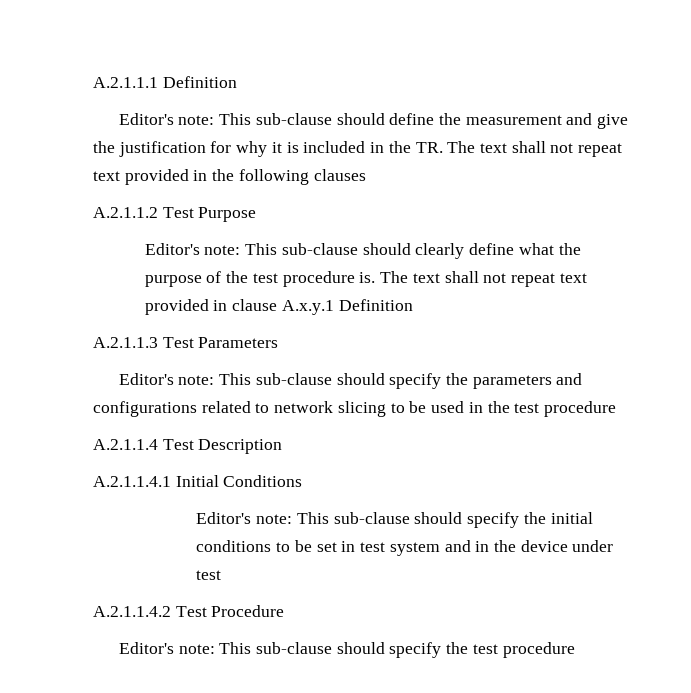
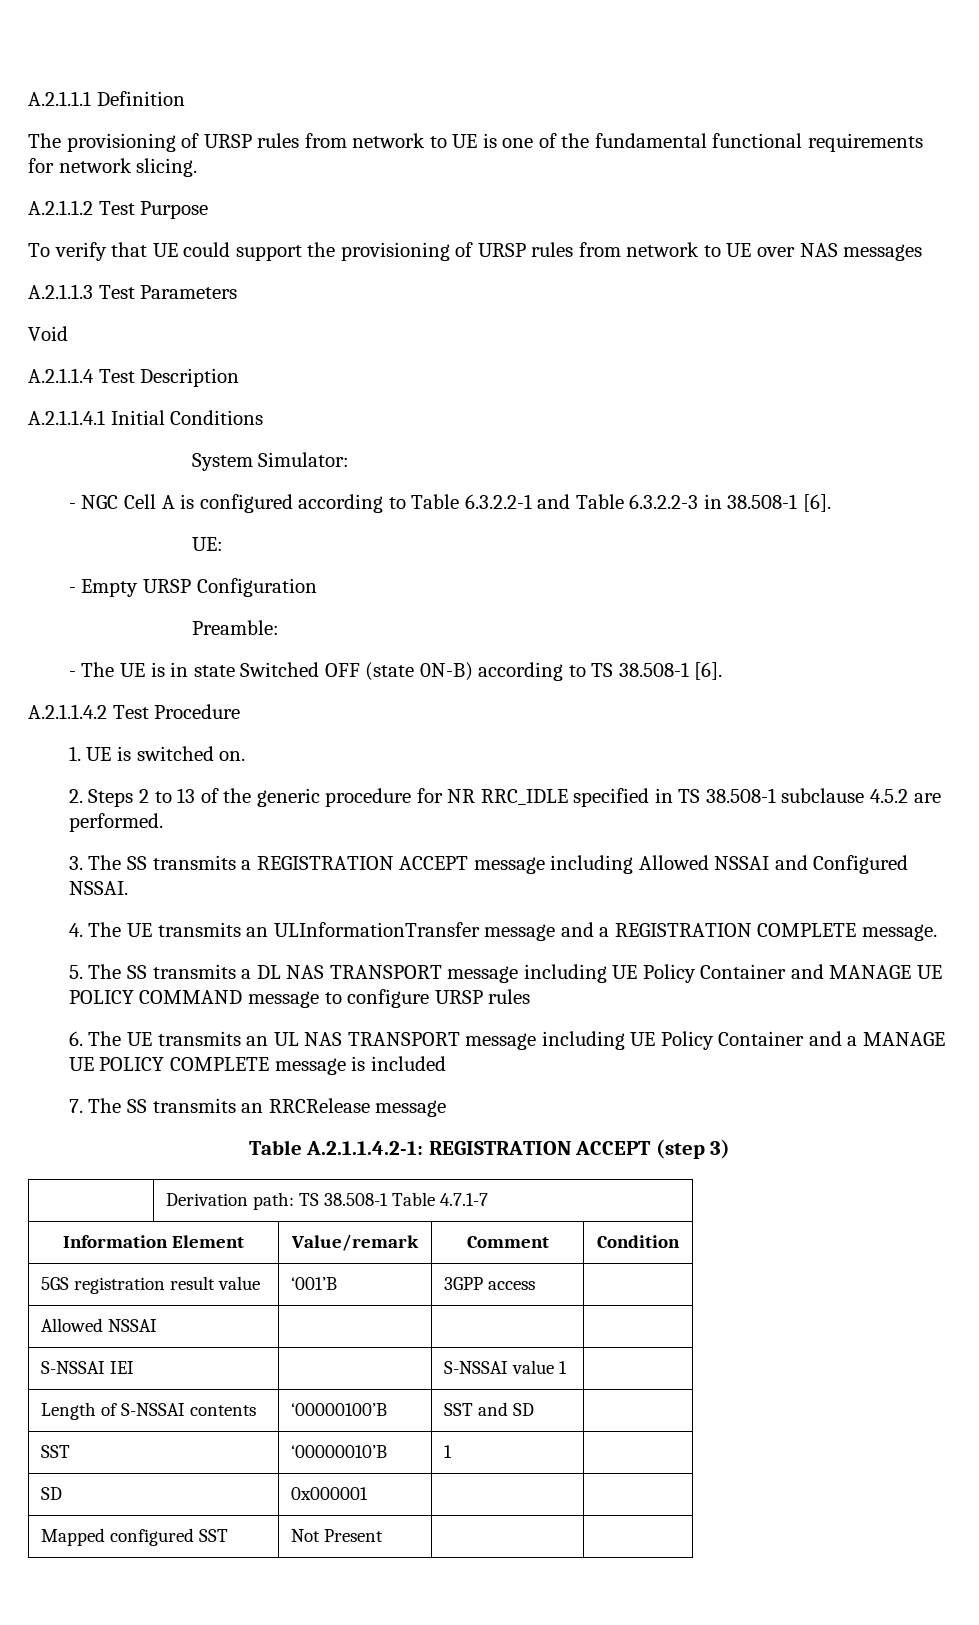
[118,113,629,129] [93,141,623,157] [93,169,366,185] [93,207,257,222] [144,243,581,259] [144,271,587,287] [144,299,413,315] [93,337,279,348] [118,373,583,389] [93,401,616,417] Editor's note: This sub-clause should define the measurement and give the justification for why it is included in the TR. The text shall not repeat text provided in the following clauses // A.2.1.1.2 Test Purpose // Editor's note: This sub-clause should clearly define what the purpose of the test procedure is. The text shall not repeat text provided in clause A.x.y.1 Definition // A.2.1.1.3 Test Parameters // Editor's note: This sub-clause should specify the parameters and configurations related to network slicing to be used in the test procedure -> [28,133,924,152] [28,158,198,177] [28,200,209,219] [28,242,923,261] [28,284,238,299] [28,326,68,341] The provisioning of URSP rules from network to UE is one of the fundamental functional requirements for network slicing. // A.2.1.1.2 Test Purpose // To verify that UE could support the provisioning of URSP rules from network to UE over NAS messages // A.2.1.1.3 Test Parameters // Void
[196,512,593,528] [196,540,614,556] [196,570,222,580] [93,605,285,617] [118,642,575,658] Editor's note: This sub-clause should specify the initial conditions to be set in test system and in the device under test // A.2.1.1.4.2 Test Procedure // Editor's note: This sub-clause should specify the test procedure -> [191,452,350,471] [68,494,831,513] [191,537,223,551] [68,578,317,597] [191,620,279,635] [68,662,723,681] [28,704,241,719] [68,746,246,761] [68,788,941,807] [68,813,163,832] [68,855,909,874] [68,881,128,895] [68,922,937,941] [68,964,942,983] [68,989,531,1008] [68,1031,945,1050] [68,1056,446,1075] [68,1098,447,1117] [248,1139,731,1159] [165,1192,488,1210] [63,1235,244,1248] [291,1234,419,1251] [466,1236,549,1248] [597,1235,680,1248] [40,1276,260,1294] [290,1277,337,1290] [443,1277,535,1290] [40,1318,157,1332] [40,1361,134,1374] [443,1360,567,1374] [40,1402,256,1420] [290,1403,387,1416] [443,1402,534,1416] [40,1445,70,1458] [290,1445,387,1458] [443,1445,452,1458] [40,1487,62,1500] [290,1487,368,1500] [40,1528,228,1546] [290,1529,383,1542] System Simulator: // - NGC Cell A is configured according to Table 6.3.2.2-1 and Table 6.3.2.2-3 in 38.508-1 [6]. // UE: // - Empty URSP Configuration // Preamble: // - The UE is in state Switched OFF (state 0N-B) according to TS 38.508-1 [6]. // A.2.1.1.4.2 Test Procedure // 1. UE is switched on. // 2. Steps 2 to 13 of the generic procedure for NR RRC_IDLE specified in TS 38.508-1 subclause 4.5.2 are performed. // 3. The SS transmits a REGISTRATION ACCEPT message including Allowed NSSAI and Configured NSSAI. // 4. The UE transmits an ULInformationTransfer message and a REGISTRATION COMPLETE message. // 5. The SS transmits a DL NAS TRANSPORT message including UE Policy Container and MANAGE UE POLICY COMMAND message to configure URSP rules // 6. The UE transmits an UL NAS TRANSPORT message including UE Policy Container and a MANAGE UE POLICY COMPLETE message is included // 7. The SS transmits an RRCRelease message // Table A.2.1.1.4.2-1: REGISTRATION ACCEPT (step 3) // | Derivation path: TS 38.508-1 Table 4.7.1-7 // Information Element | Value/remark | Comment | Condition // 5GS registration result value | ‘001’B | 3GPP access | // Allowed NSSAI | | | // S-NSSAI IEI | | S-NSSAI value 1 | // Length of S-NSSAI contents | ‘00000100’B | SST and SD | // SST | ‘00000010’B | 1 | // SD | 0x000001 | | // Mapped configured SST | Not Present | |

